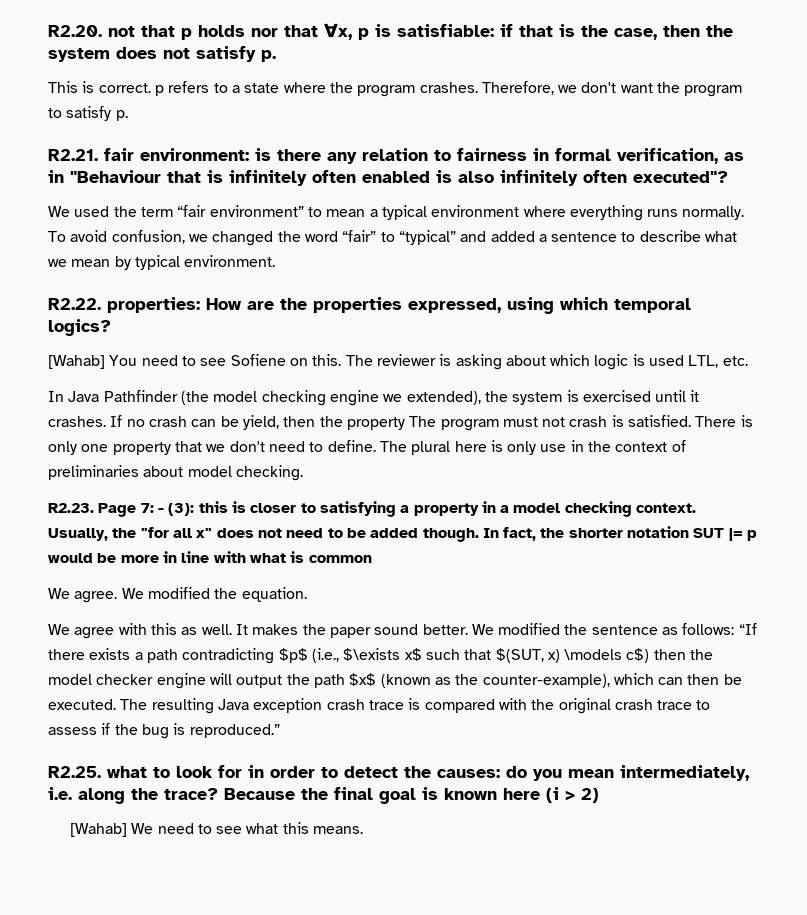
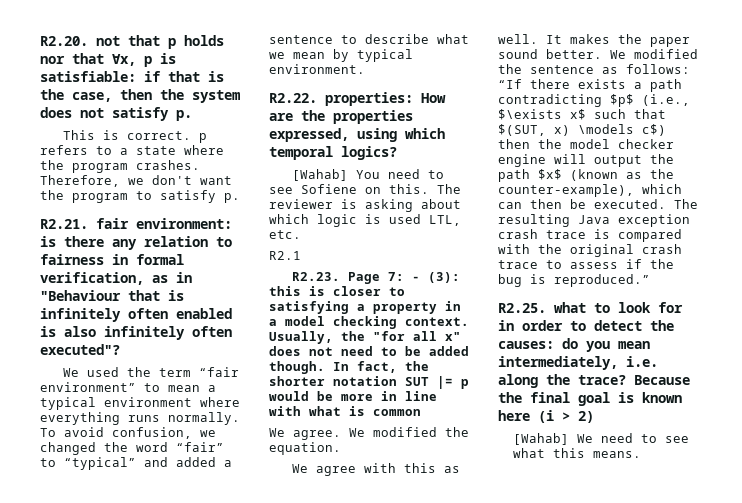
[48,390,700,406] [48,415,753,431] [48,440,686,455] [48,465,303,481] In Java Pathfinder (the model checking engine we extended), the system is exercised until it crashes. If no crash can be yield, then the property The program must not crash is satisfied. There is only one property that we don't need to define. The plural here is only use in the context of preliminaries about model checking. -> [269,251,301,260] R2.1

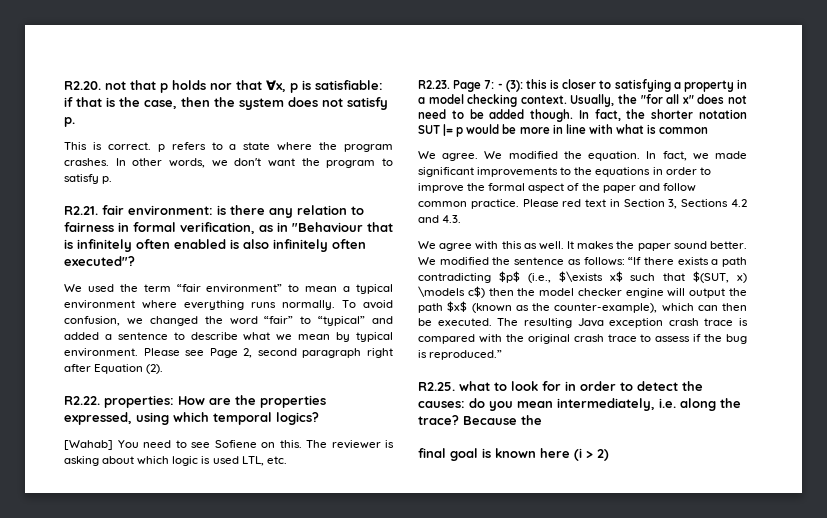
[40,175,120,187] Therefore, -> [115,158,205,168] In other words,
(365, 69) none -> [143,348,393,358] [64,364,164,374] Please see Page 2, second paragraph right after Equation (2).
[269,251,301,260] // R2.1 -> (287, 460) none
(341, 448) none -> [646,151,747,161] [418,167,711,177] [418,183,696,193] [418,199,747,209] [418,215,462,223] In fact, we made significant improvements to the equations in order to improve the formal aspect of the paper and follow common practice. Please red text in Section 3, Sections 4.2 and 4.3.
(522, 397) none -> (542, 420) //
[513,433,690,445] [513,448,642,458] // [Wahab] We need to see what this means. -> (609, 455) none

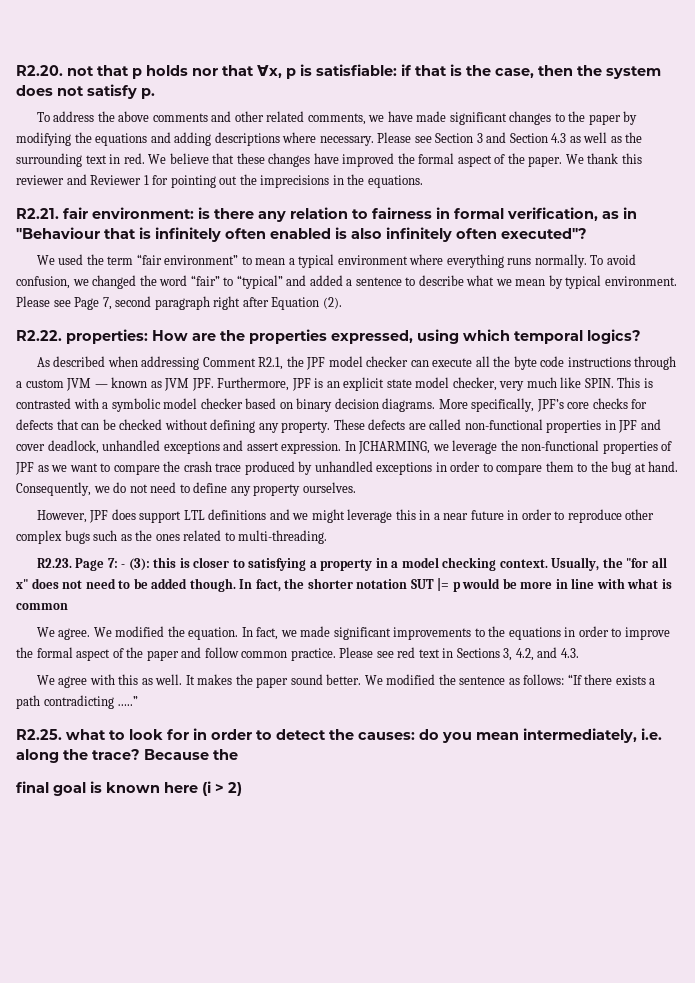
[64,142,393,152] [64,158,393,168] [64,174,113,184] This is correct. p refers to a state where the program crashes. In other words, we don't want the program to satisfy p. -> [36,111,638,125] [16,132,643,146] [16,153,642,167] [16,174,423,188] To address the above comments and other related comments, we have made significant changes to the paper by modifying the equations and adding descriptions where necessary. Please see Section 3 and Section 4.3 as well as the surrounding text in red. We believe that these changes have improved the formal aspect of the paper. We thank this reviewer and Reviewer 1 for pointing out the imprecisions in the equations.
[243,348,253,358] 2, -> [102,297,112,310] 7,
[64,440,394,450] [64,456,287,466] [Wahab] You need to see Sofiene on this. The reviewer is asking about which logic is used LTL, etc. -> [36,356,677,370] [16,377,653,391] [16,398,648,412] [16,419,661,433] [16,440,673,454] [15,461,679,475] [16,482,356,496] [36,509,655,523] [16,530,328,544] As described when addressing Comment R2.1, the JPF model checker can execute all the byte code instructions through a custom JVM — known as JVM JPF. Furthermore, JPF is an explicit state model checker, very much like SPIN. This is contrasted with a symbolic model checker based on binary decision diagrams. More specifically, JPF’s core checks for defects that can be checked without defining any property. These defects are called non-functional properties in JPF and cover deadlock, unhandled exceptions and assert expression. In JCHARMING, we leverage the non-functional properties of JPF as we want to compare the crash trace produced by unhandled exceptions in order to compare them to the bug at hand. Consequently, we do not need to define any property ourselves. // However, JPF does support LTL definitions and we might leverage this in a near future in order to reproduce other complex bugs such as the ones related to multi-threading.
(559, 203) none -> [376,651,394,658] see
[623,199,747,209] Section 3, Sections 4.2 -> [456,648,534,661] Sections 3, 4.2,
[498,271,747,283] [418,286,747,298] [418,301,747,313] [418,318,748,328] [418,334,747,344] [418,350,503,360] $p$ (i.e., $\exists x$ such that $(SUT, x) \models c$) then the model checker engine will output the path $x$ (known as the counter-example), which can then be executed. The resulting Java exception crash trace is compared with the original crash trace to assess if the bug is reproduced.” -> [117,696,139,706] …..”

